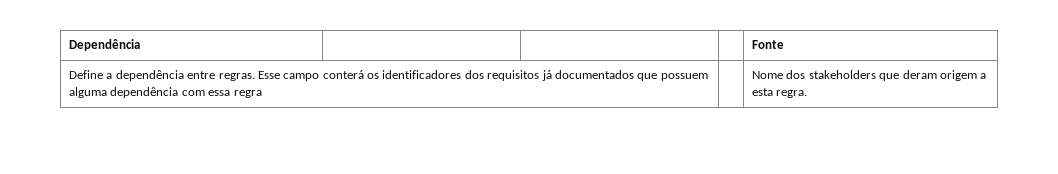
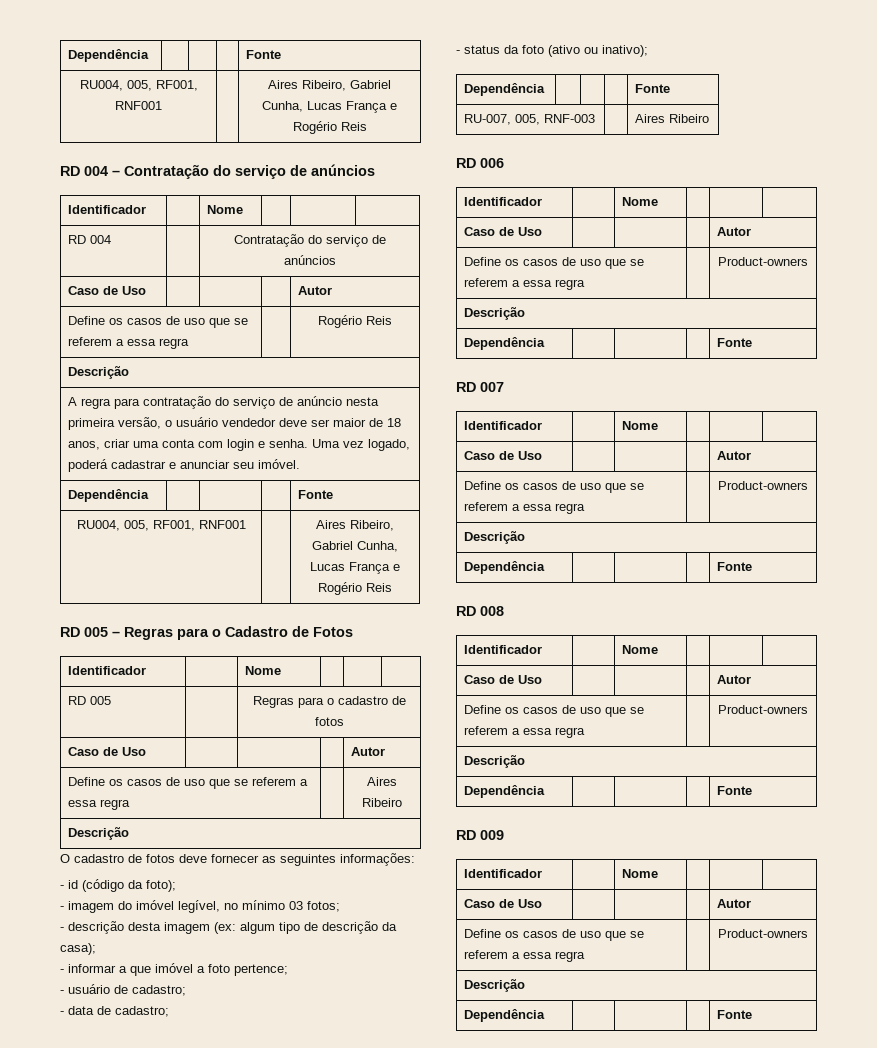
[69,39,141,51] [752,40,785,49] [69,70,708,81] [69,87,262,98] [752,70,987,81] [752,88,808,98] Dependência | | | | Fonte // Define a dependência entre regras. Esse campo conterá os identificadores dos requisitos já documentados que possuem alguma dependência com essa regra | | Nome dos stakeholders que deram origem a esta regra. -> [67,49,149,62] [245,50,281,59] [79,80,198,91] [115,101,162,110] [268,80,391,91] [262,101,397,113] [292,121,367,134] [60,164,375,179] [67,205,146,214] [206,205,243,214] [67,235,111,244] [233,234,386,247] [283,255,336,265] [67,286,146,295] [297,286,332,295] [67,316,248,328] [67,337,189,349] [318,315,392,328] [67,366,129,379] [67,396,379,409] [67,417,401,430] [67,439,410,451] [67,459,300,472] [67,489,149,502] [297,490,333,499] [76,520,246,531] [316,520,394,531] [312,541,398,552] [310,562,400,574] [318,582,392,595] [60,626,353,640] [67,666,146,675] [244,666,281,675] [67,696,111,705] [252,696,406,708] [314,717,344,726] [67,747,146,756] [350,747,385,756] [67,777,308,789] [67,799,130,810] [367,777,397,786] [362,798,402,807] [67,827,129,840] [60,853,415,866] [60,879,176,892] [60,900,340,913] [60,921,397,934] [60,943,96,955] [60,963,288,976] [60,984,186,996] [60,1006,169,1017] [456,45,648,57] [463,83,545,96] [634,84,670,93] [463,114,595,125] [634,114,709,123] [456,158,504,168] [463,197,542,206] [621,197,658,206] [463,227,542,236] [716,227,751,236] [463,257,644,269] [463,278,585,290] [718,257,808,266] [463,307,525,320] [463,337,545,350] [716,338,752,347] [456,382,504,392] [463,421,542,430] [621,421,658,430] [463,451,542,460] [716,451,751,460] [463,481,644,493] [463,502,585,514] [718,481,808,490] [463,531,525,544] [463,561,545,574] [716,562,752,571] [456,606,504,616] [463,645,542,654] [621,645,658,654] [463,675,542,684] [716,675,751,684] [463,705,644,717] [463,726,585,738] [718,705,808,714] [463,755,525,768] [463,785,545,798] [716,786,752,795] [456,830,504,840] [463,869,542,878] [621,869,658,878] [463,899,542,908] [716,899,751,908] [463,929,644,941] [463,950,585,962] [718,929,808,938] [463,979,525,992] [463,1009,545,1022] [716,1010,752,1019] Dependência | | | | Fonte // RU004, 005, RF001, RNF001 | | Aires Ribeiro, Gabriel Cunha, Lucas França e Rogério Reis // RD 004 – Contratação do serviço de anúncios // Identificador | | Nome | | | // RD 004 | | Contratação do serviço de anúncios // Caso de Uso | | | | Autor // Define os casos de uso que se referem a essa regra | | Rogério Reis // Descrição // A regra para contratação do serviço de anúncio nesta primeira versão, o usuário vendedor deve ser maior de 18 anos, criar uma conta com login e senha. Uma vez logado, poderá cadastrar e anunciar seu imóvel. // Dependência | | | | Fonte // RU004, 005, RF001, RNF001 | | Aires Ribeiro, Gabriel Cunha, Lucas França e Rogério Reis // RD 005 – Regras para o Cadastro de Fotos // Identificador | | Nome | | | // RD 005 | | Regras para o cadastro de fotos // Caso de Uso | | | | Autor // Define os casos de uso que se referem a essa regra | | Aires Ribeiro // Descrição // O cadastro de fotos deve fornecer as seguintes informações: // - id (código da foto); // - imagem do imóvel legível, no mínimo 03 fotos; // - descrição desta imagem (ex: algum tipo de descrição da casa); // - informar a que imóvel a foto pertence; // - usuário de cadastro; // - data de cadastro; // - status da foto (ativo ou inativo); // Dependência | | | | Fonte // RU-007, 005, RNF-003 | | Aires Ribeiro // RD 006 // Identificador | | Nome | | | // Caso de Uso | | | | Autor // Define os casos de uso que se referem a essa regra | | Product-owners // Descrição // Dependência | | | | Fonte // RD 007 // Identificador | | Nome | | | // Caso de Uso | | | | Autor // Define os casos de uso que se referem a essa regra | | Product-owners // Descrição // Dependência | | | | Fonte // RD 008 // Identificador | | Nome | | | // Caso de Uso | | | | Autor // Define os casos de uso que se referem a essa regra | | Product-owners // Descrição // Dependência | | | | Fonte // RD 009 // Identificador | | Nome | | | // Caso de Uso | | | | Autor // Define os casos de uso que se referem a essa regra | | Product-owners // Descrição // Dependência | | | | Fonte

